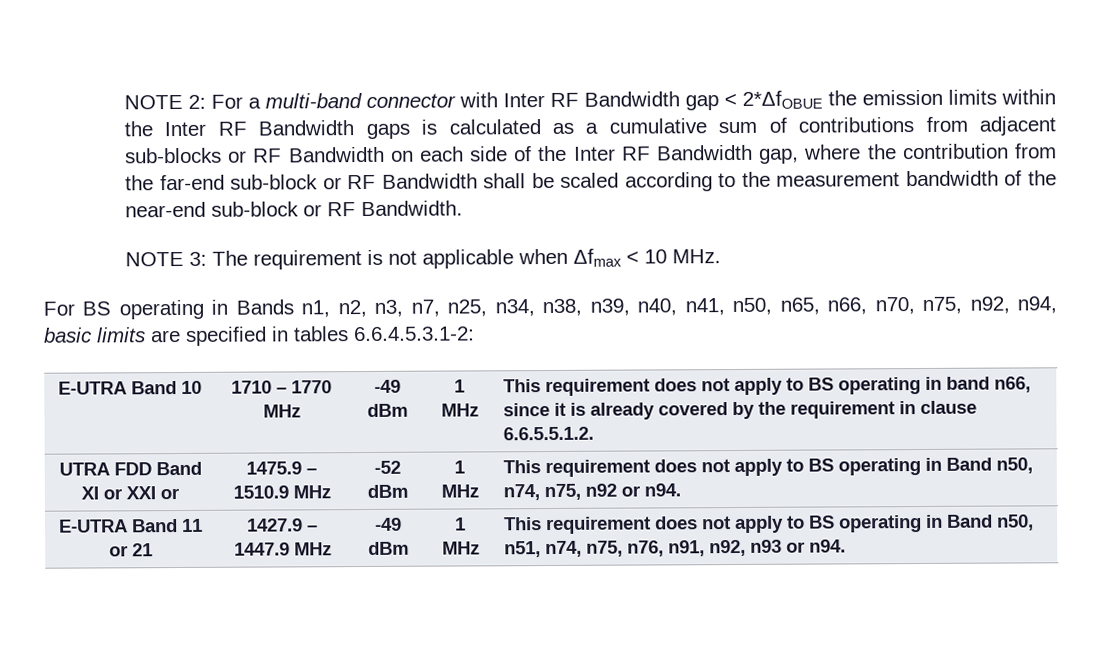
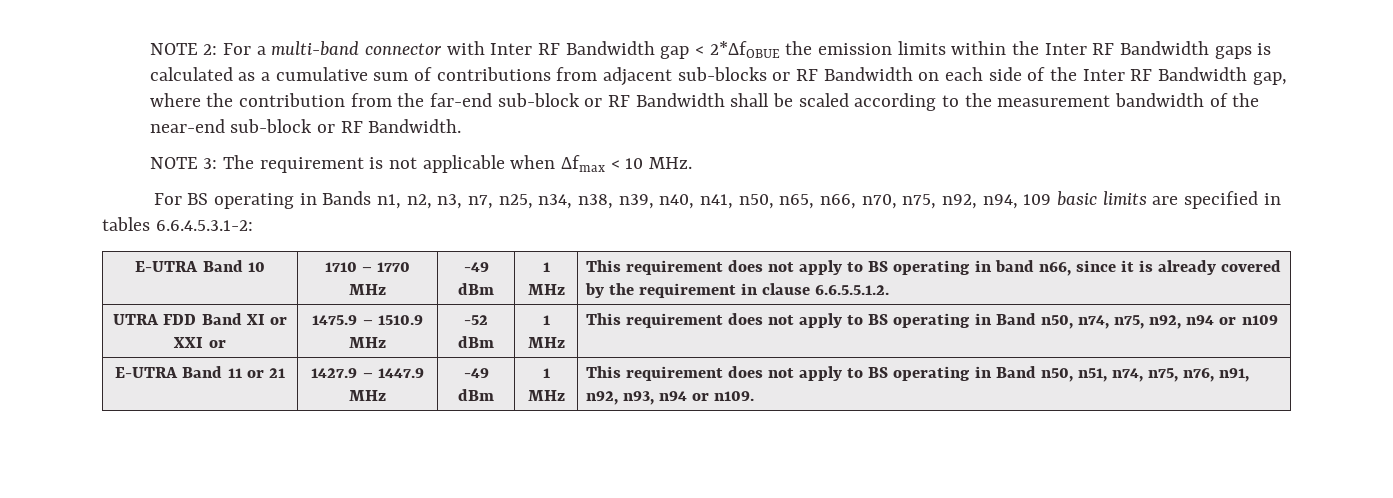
(1057, 305) none -> [1023,194,1052,205] 109
[584,483,681,497] n92 or n94. -> [1149,315,1278,329] n92, n94 or n109
[749,539,846,553] n93 or n94. -> [622,391,755,405] n93, n94 or n109.

